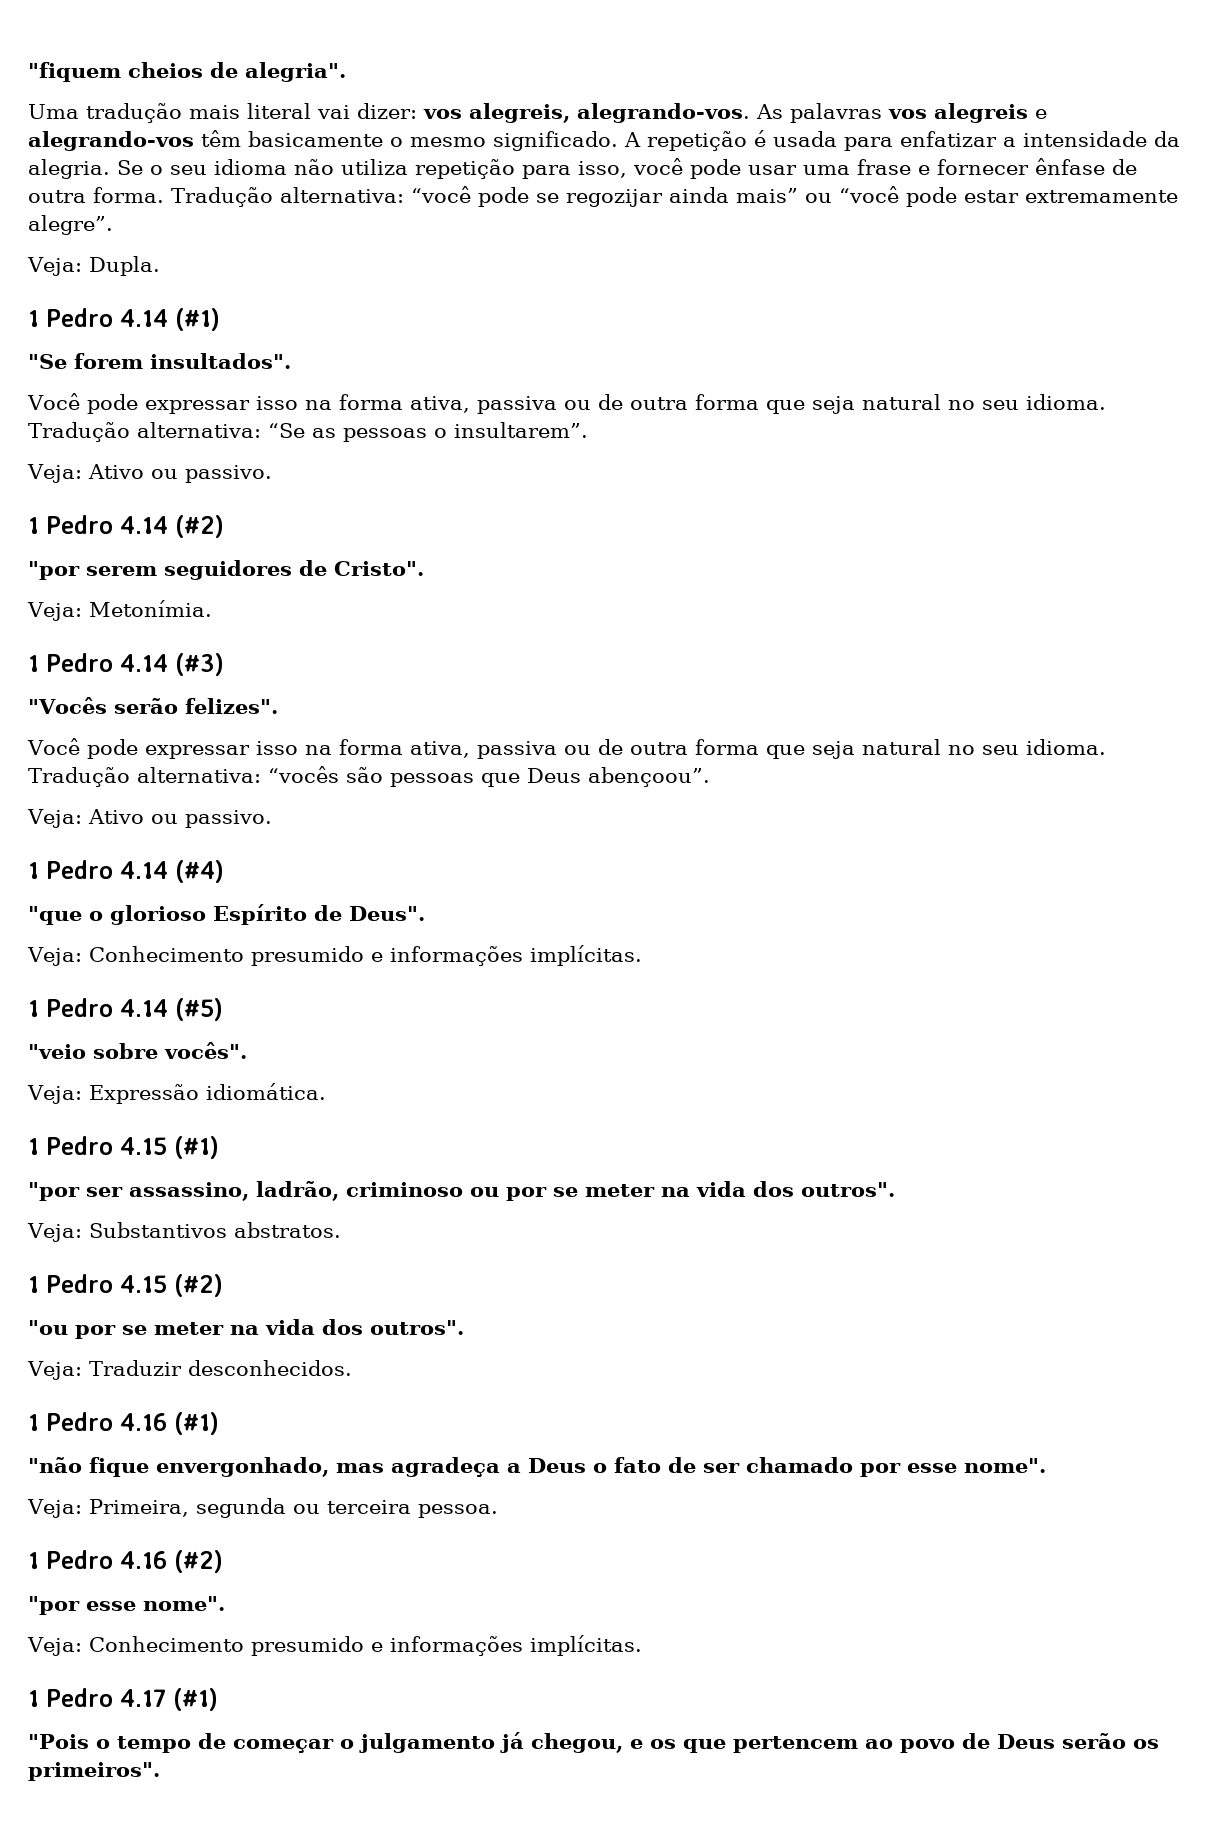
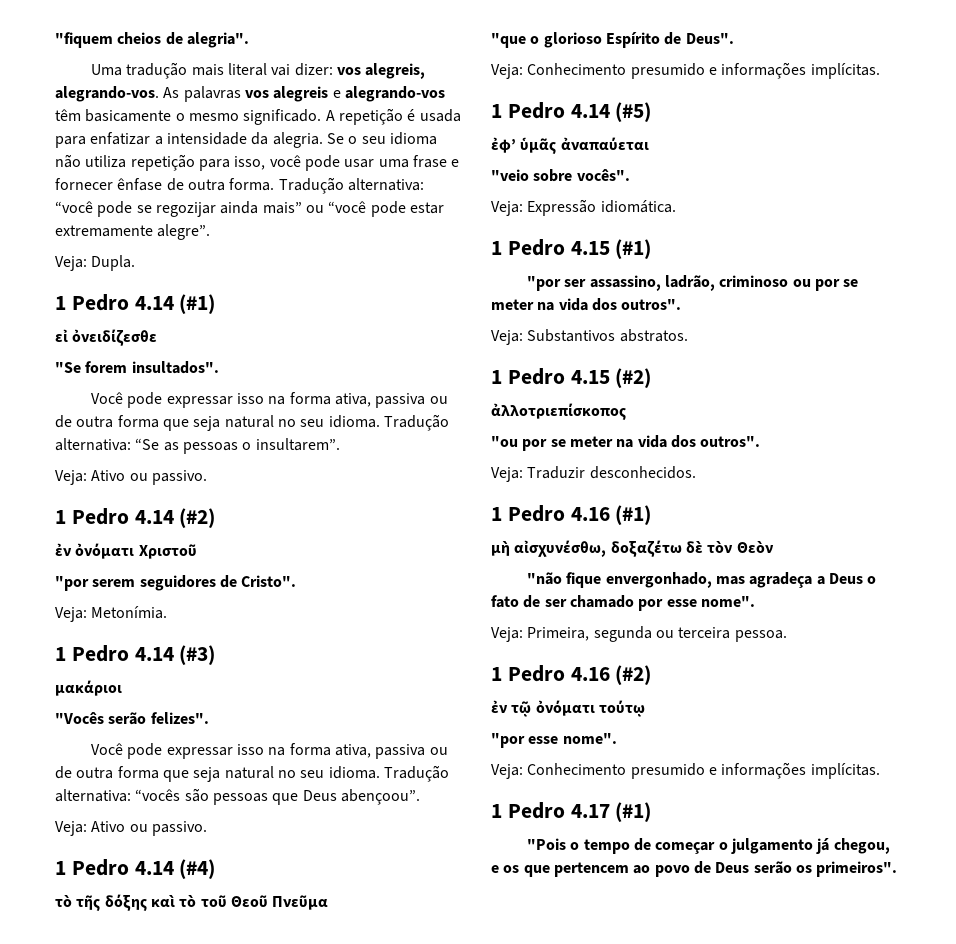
(220, 319) none -> [55,329,158,346] // εἰ ὀνειδίζεσθε
(224, 526) none -> [55,543,197,559] // ἐν ὀνόματι Χριστοῦ
(224, 664) none -> [55,680,122,696] // μακάριοι
(224, 871) none -> [55,894,329,911] // τὸ τῆς δόξης καὶ τὸ τοῦ Θεοῦ Πνεῦμα
(223, 1009) none -> [491,137,649,154] // ἐφ’ ὑμᾶς ἀναπαύεται
(223, 1285) none -> [491,403,626,420] // ἀλλοτριεπίσκοπος
(219, 1423) none -> [491,540,774,557] // μὴ αἰσχυνέσθω, δοξαζέτω δὲ τὸν Θεὸν
(223, 1561) none -> [491,700,645,717] // ἐν τῷ ὀνόματι τούτῳ

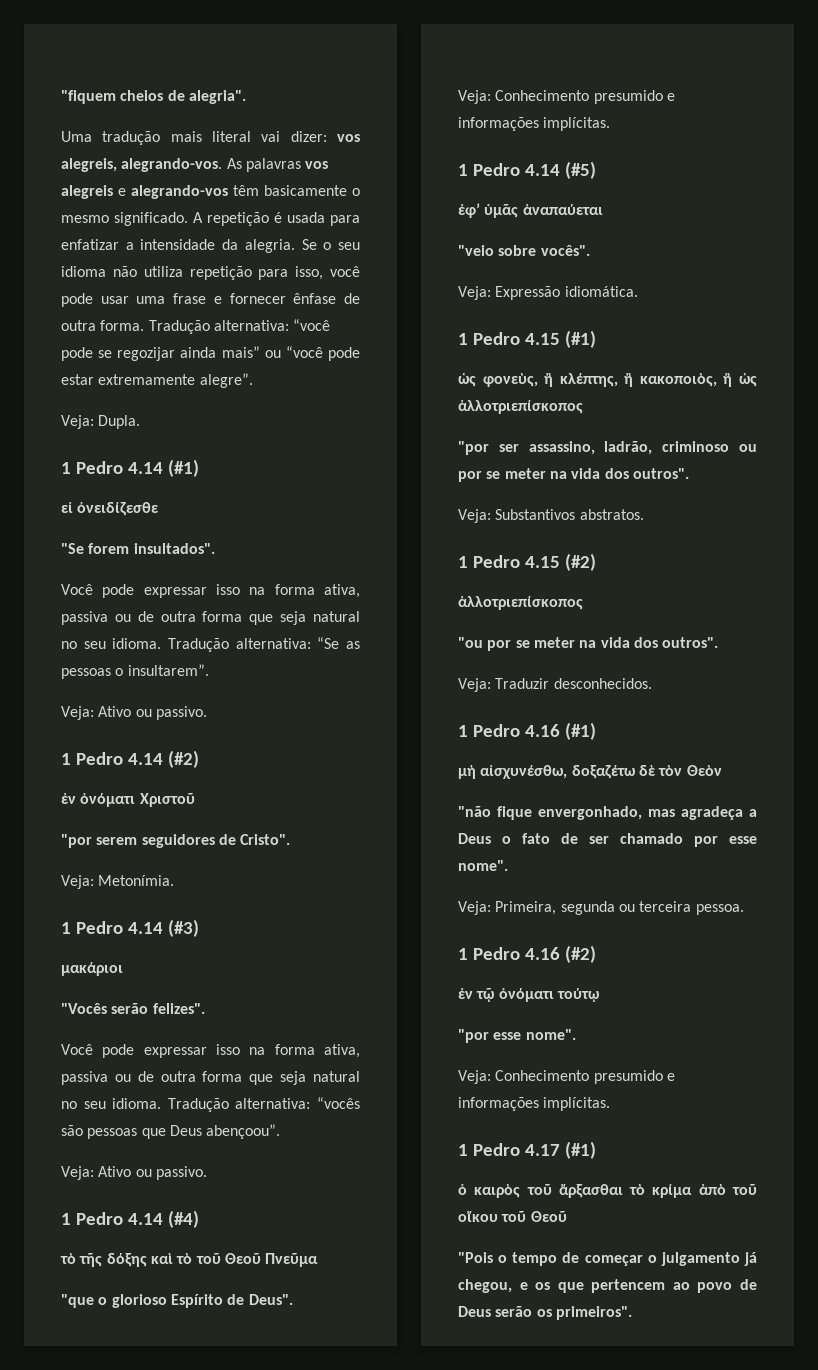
(652, 249) none -> [458,373,757,387] [458,400,583,414] // ὡς φονεὺς, ἢ κλέπτης, ἢ κακοποιὸς, ἢ ὡς ἀλλοτριεπίσκοπος
(652, 812) none -> [458,1184,757,1198] [458,1211,567,1222] // ὁ καιρὸς τοῦ ἄρξασθαι τὸ κρίμα ἀπὸ τοῦ οἴκου τοῦ Θεοῦ

